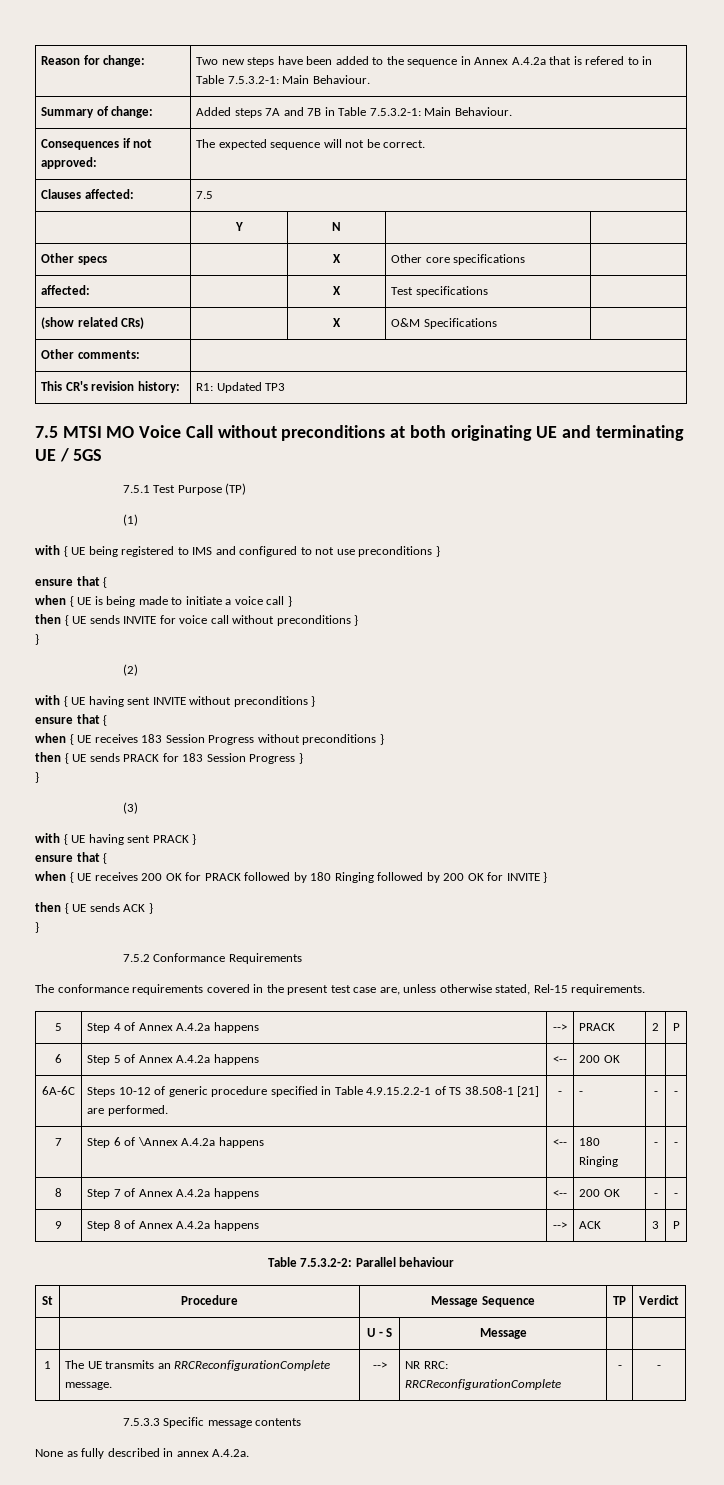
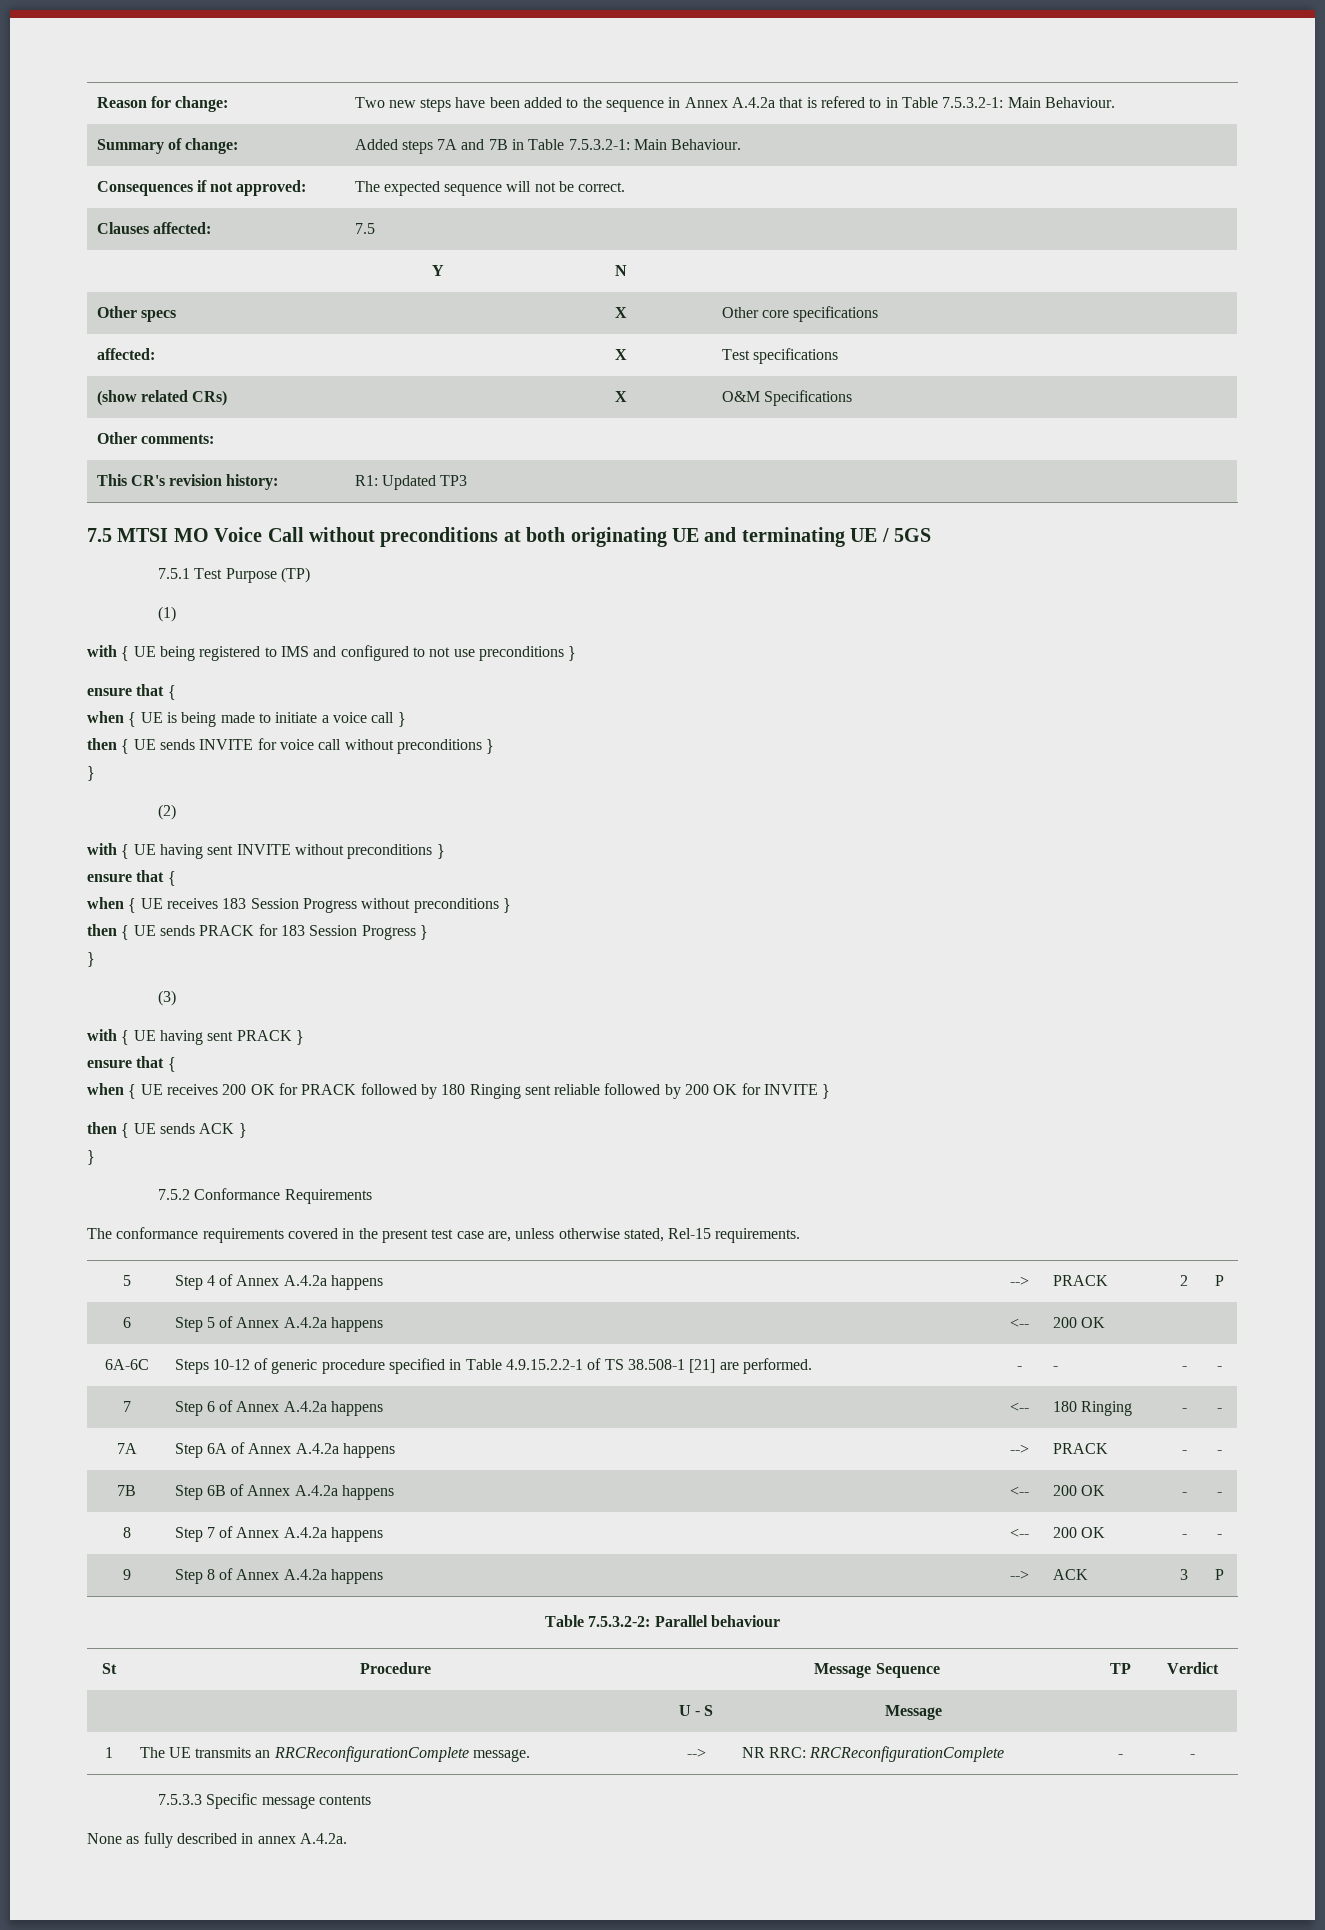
(374, 877) none -> [524,1084,601,1095] sent reliable
[137,1137,178,1146] \Annex -> [236,1401,280,1412] Annex
(678, 1144) none -> [116,1443,137,1454] [174,1442,396,1458] [1010,1444,1029,1454] [1052,1443,1108,1454] [1181,1450,1187,1454] [1217,1450,1222,1454] [117,1485,136,1496] [174,1484,395,1500] [1010,1486,1029,1496] [1052,1485,1105,1496] [1181,1492,1187,1496] [1217,1492,1222,1496] // 7A | Step 6A of Annex A.4.2a happens | --> | PRACK | - | - // 7B | Step 6B of Annex A.4.2a happens | <-- | 200 OK | - | -

